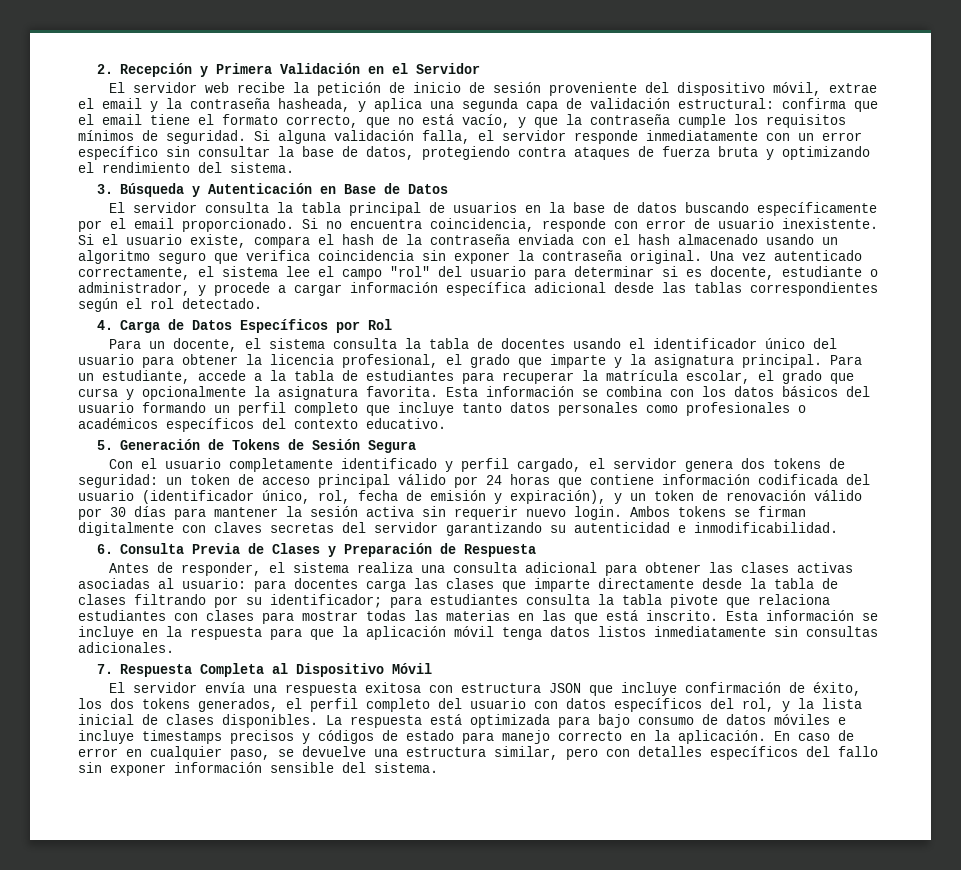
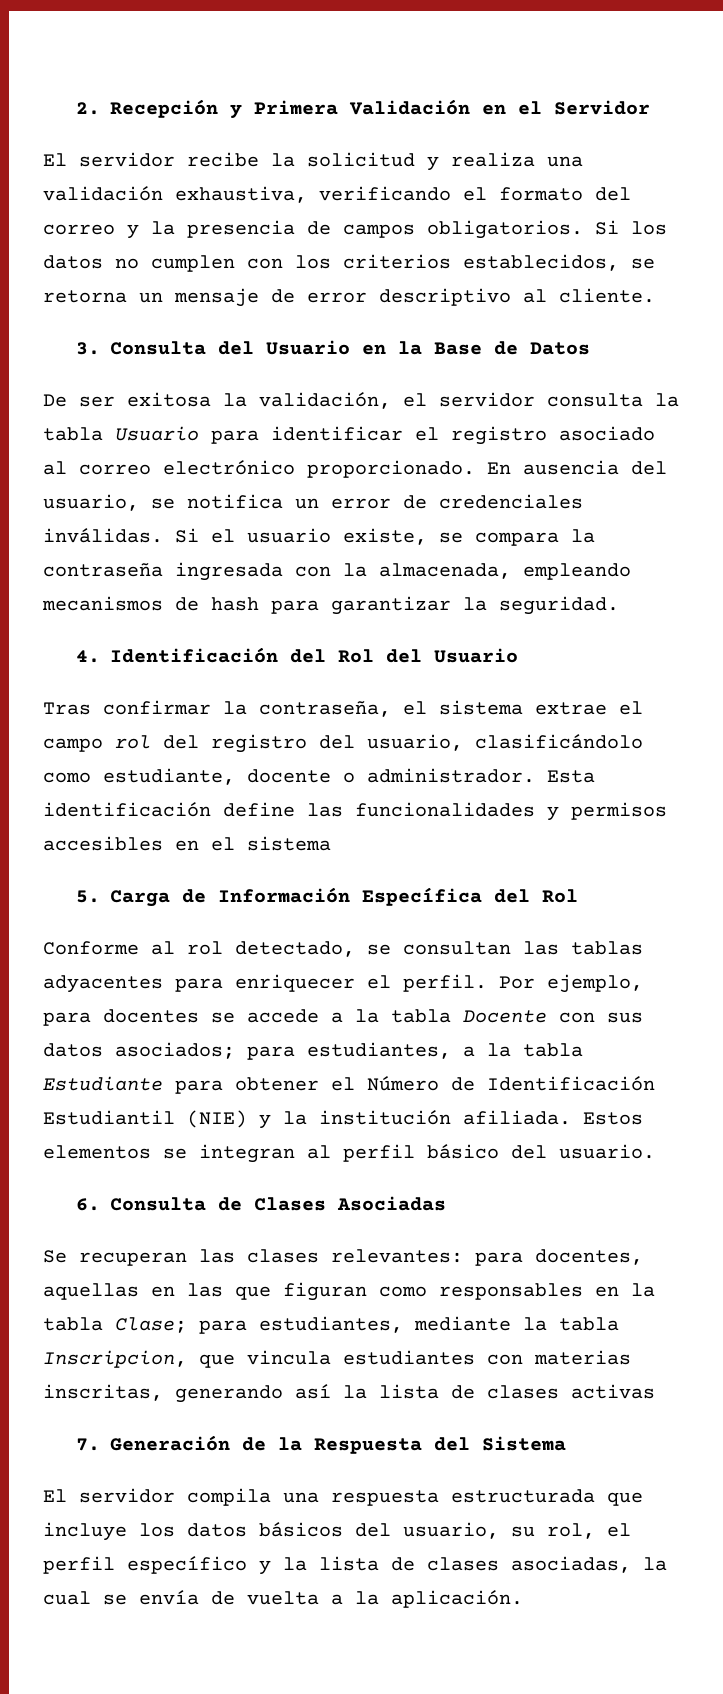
[205,82,230,93] web -> (175, 159) none
[317,82,878,96] [78,98,878,112] [78,114,846,128] [78,130,862,144] [78,146,870,160] [78,162,294,173] [97,183,449,197] [109,202,878,216] [78,218,878,232] [78,234,838,248] [78,250,862,264] [78,266,310,280] petición de inicio de sesión proveniente del dispositivo móvil, extrae el email y la contraseña hasheada, y aplica una segunda capa de validación estructural: confirma que el email tiene el formato correcto, que no está vacío, y que la contraseña cumple los requisitos mínimos de seguridad. Si alguna validación falla, el servidor responde inmediatamente con un error específico sin consultar la base de datos, protegiendo contra ataques de fuerza bruta y optimizando el rendimiento del sistema. // 3. Búsqueda y Autenticación en Base de Datos // El servidor consulta la tabla principal de usuarios en la base de datos buscando específicamente por el email proporcionado. Si no encuentra coincidencia, responde con error de usuario inexistente. Si el usuario existe, compara el hash de la contraseña enviada con el hash almacenado usando un algoritmo seguro que verifica coincidencia sin exponer la contraseña original. Una vez autenticado correctamente, el sistema lee -> [307,152,583,171] [43,186,631,203] [43,220,667,239] [43,254,655,272] [43,288,655,307] [76,340,591,355] [43,392,679,409] [43,426,655,445] [43,460,667,478] [43,494,583,511] [43,528,595,546] [43,562,631,581] [42,596,619,615] [76,647,519,663] [43,700,607,717] solicitud y realiza una validación exhaustiva, verificando el formato del correo y la presencia de campos obligatorios. Si los datos no cumplen con los criterios establecidos, se retorna un mensaje de error descriptivo al cliente. // 3. Consulta del Usuario en la Base de Datos // De ser exitosa la validación, el servidor consulta la tabla Usuario para identificar el registro asociado al correo electrónico proporcionado. En ausencia del usuario, se notifica un error de credenciales inválidas. Si el usuario existe, se compara la contraseña ingresada con la almacenada, empleando mecanismos de hash para garantizar la seguridad. // 4. Identificación del Rol del Usuario // Tras confirmar la contraseña, el sistema extrae
[390,266,878,280] [78,282,878,296] [78,298,262,312] [97,319,393,333] [109,338,838,352] [78,354,862,368] [78,370,854,384] [78,386,870,400] [78,402,806,416] [78,418,446,432] [97,439,417,453] [109,458,846,472] [78,474,870,488] [78,490,862,504] [78,506,806,520] [78,522,838,536] [97,543,537,557] [109,562,854,576] [78,578,838,592] [78,594,830,608] [78,610,878,624] [78,626,878,640] [78,642,174,653] [97,663,433,677] [109,682,862,696] [78,698,774,712] "rol" del usuario para determinar si es docente, estudiante o administrador, y procede a cargar información específica adicional desde las tablas correspondientes según el rol detectado. // 4. Carga de Datos Específicos por Rol // Para un docente, el sistema consulta la tabla de docentes usando el identificador único del usuario para obtener la licencia profesional, el grado que imparte y la asignatura principal. Para un estudiante, accede a la tabla de estudiantes para recuperar la matrícula escolar, el grado que cursa y opcionalmente la asignatura favorita. Esta información se combina con los datos básicos del usuario formando un perfil completo que incluye tanto datos personales como profesionales o académicos específicos del contexto educativo. // 5. Generación de Tokens de Sesión Segura // Con el usuario completamente identificado y perfil cargado, el servidor genera dos tokens de seguridad: un token de acceso principal válido por 24 horas que contiene información codificada del usuario (identificador único, rol, fecha de emisión y expiración), y un token de renovación válido por 30 días para mantener la sesión activa sin requerir nuevo login. Ambos tokens se firman digitalmente con claves secretas del servidor garantizando su autenticidad e inmodificabilidad. // 6. Consulta Previa de Clases y Preparación de Respuesta // Antes de responder, el sistema realiza una consulta adicional para obtener las clases activas asociadas al usuario: para docentes carga las clases que imparte directamente desde la tabla de clases filtrando por su identificador; para estudiantes consulta la tabla pivote que relaciona estudiantes con clases para mostrar todas las materias en las que está inscrito. Esta información se incluye en la respuesta para que la aplicación móvil tenga datos listos inmediatamente sin consultas adicionales. // 7. Respuesta Completa al Dispositivo Móvil // El servidor envía una respuesta exitosa con estructura JSON que incluye confirmación de éxito, los dos tokens generados, el perfil completo del usuario con datos específicos del rol, -> [115,734,643,753] [43,768,595,785] [43,802,667,821] [43,836,331,851] [76,887,579,907] [43,941,643,957] [43,974,643,993] [43,1009,643,1026] [43,1042,583,1060] [43,1076,655,1094] [43,1110,643,1129] [43,1144,655,1163] [76,1196,447,1211] [43,1249,643,1266] [43,1282,655,1301] [43,1316,619,1334] [43,1350,631,1368] [43,1384,655,1403] [76,1435,567,1454] [43,1488,643,1506] [43,1522,631,1541] [43,1556,247,1574] rol del registro del usuario, clasificándolo como estudiante, docente o administrador. Esta identificación define las funcionalidades y permisos accesibles en el sistema // 5. Carga de Información Específica del Rol // Conforme al rol detectado, se consultan las tablas adyacentes para enriquecer el perfil. Por ejemplo, para docentes se accede a la tabla Docente con sus datos asociados; para estudiantes, a la tabla Estudiante para obtener el Número de Identificación Estudiantil (NIE) y la institución afiliada. Estos elementos se integran al perfil básico del usuario. // 6. Consulta de Clases Asociadas // Se recuperan las clases relevantes: para docentes, aquellas en las que figuran como responsables en la tabla Clase; para estudiantes, mediante la tabla Inscripcion, que vincula estudiantes con materias inscritas, generando así la lista de clases activas // 7. Generación de la Respuesta del Sistema // El servidor compila una respuesta estructurada que incluye los datos básicos del usuario, su rol, el perfil específico
[78,714,846,728] [78,730,854,744] [78,746,878,760] [78,762,438,776] inicial de clases disponibles. La respuesta está optimizada para bajo consumo de datos móviles e incluye timestamps precisos y códigos de estado para manejo correcto en la aplicación. En caso de error en cualquier paso, se devuelve una estructura similar, pero con detalles específicos del fallo sin exponer información sensible del sistema. -> [391,1556,667,1573] [43,1590,523,1608] de clases asociadas, la cual se envía de vuelta a la aplicación.

